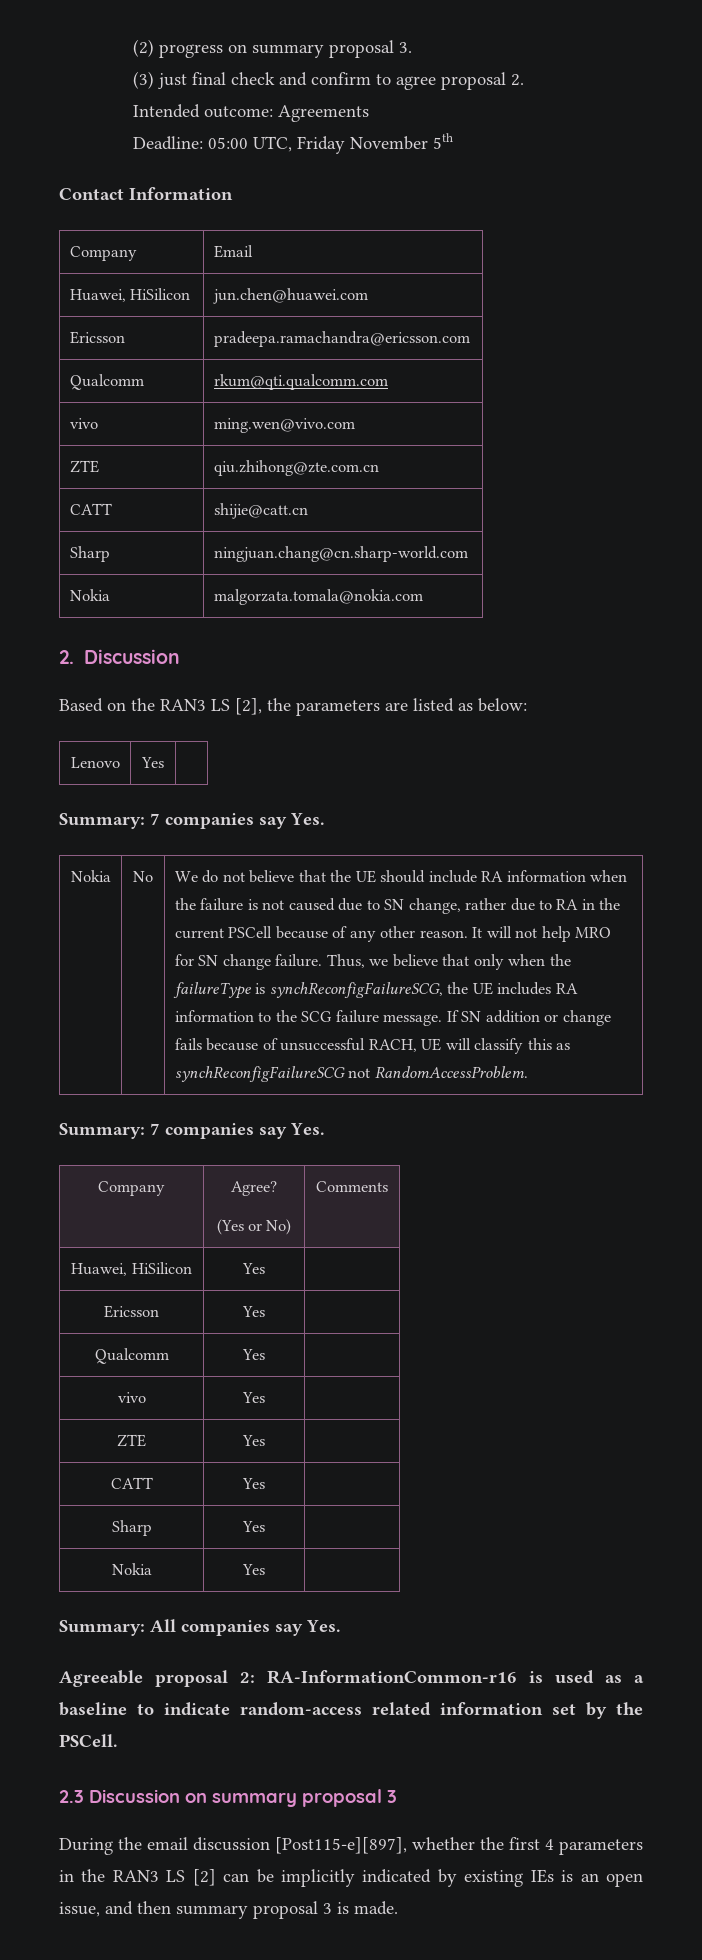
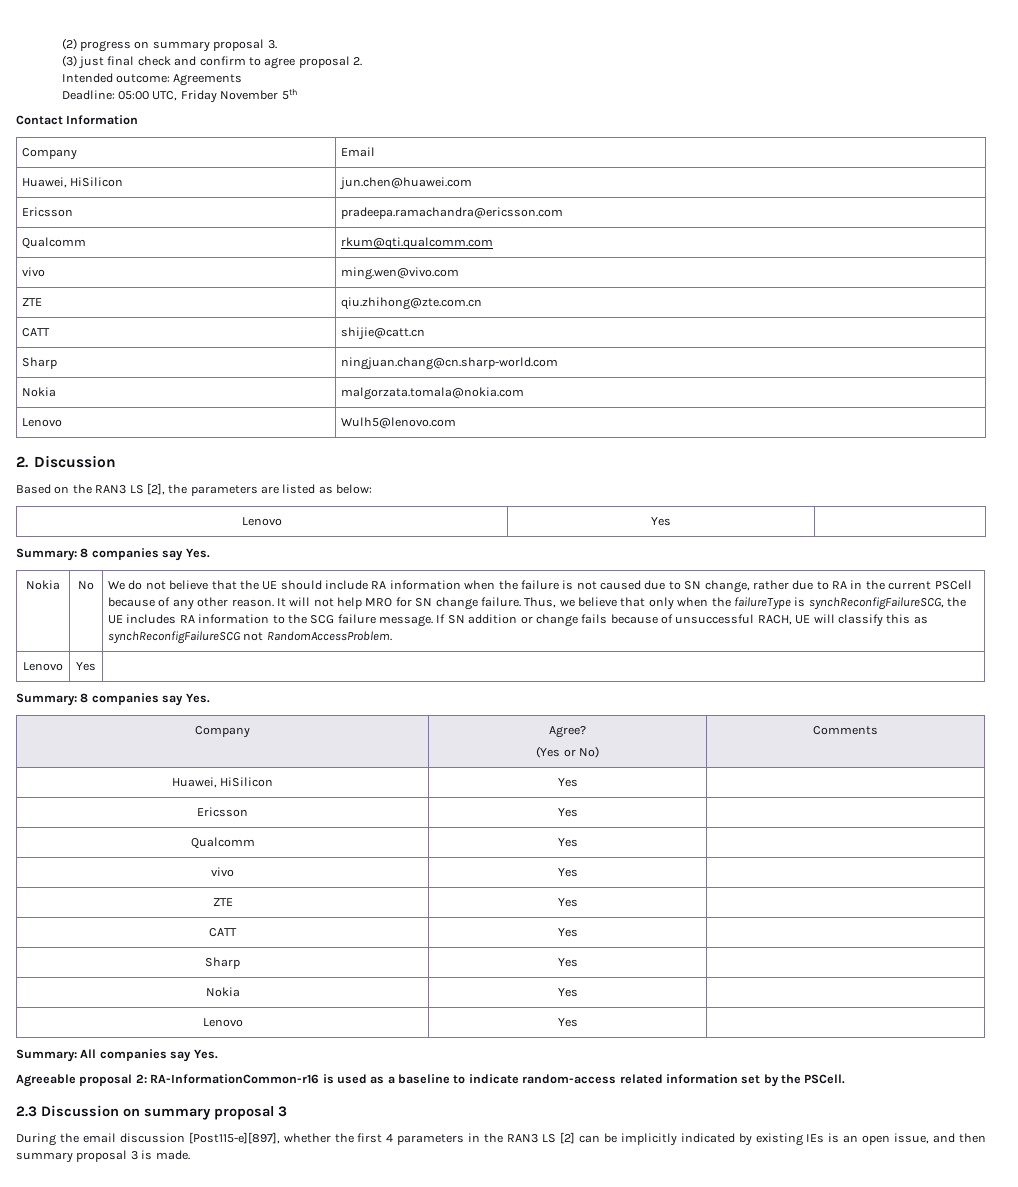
(423, 597) none -> [22,418,63,427] [341,417,457,429] // Lenovo | Wulh5@lenovo.com
[150,813,160,825] 7 -> [80,548,89,558] 8
[59,1123,160,1139] // Summary: 7 -> [23,662,63,671] [76,662,96,671] [16,693,89,706] // Lenovo | Yes | // Summary: 8
(265, 1569) none -> [202,1018,243,1027] [557,1018,578,1027] // Lenovo | Yes |

